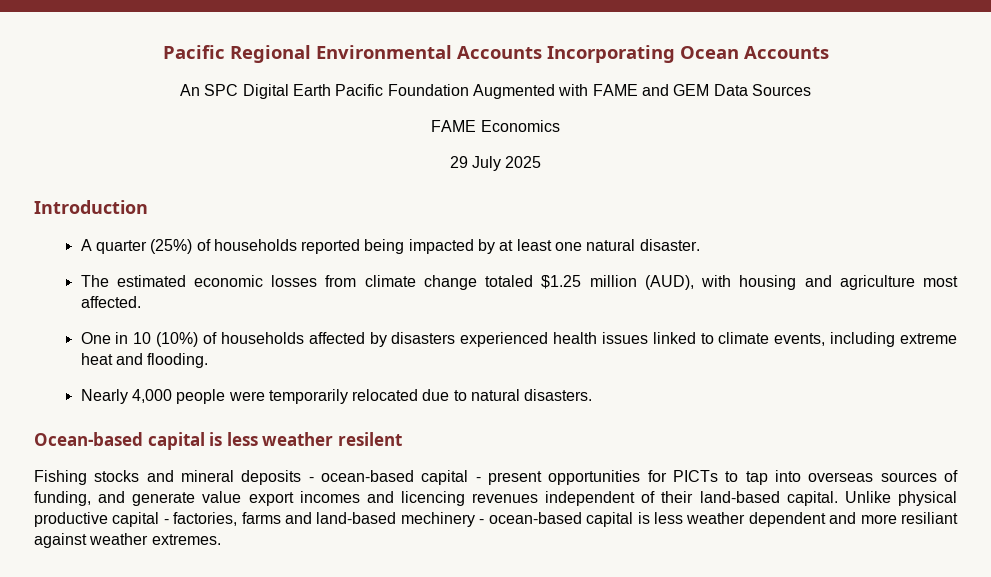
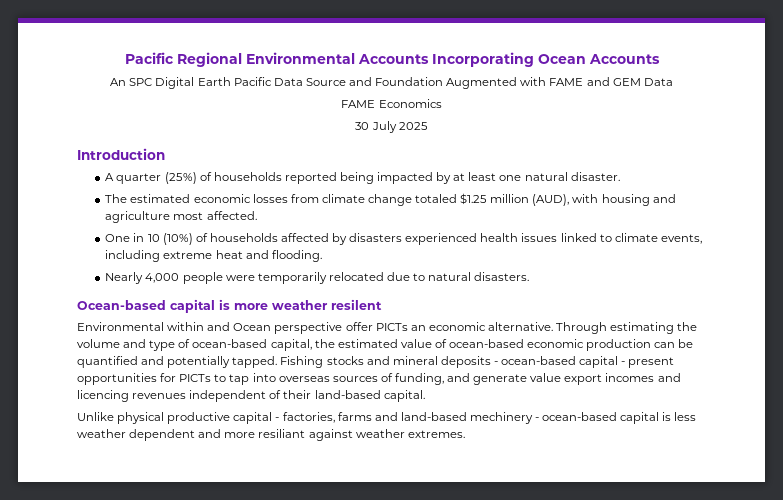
(384, 90) none -> [273,77,372,86] Data Source and
[751,84,811,96] Sources -> (673, 82) none
[449,156,468,168] 29 -> [355,122,370,130] 30
[226,432,258,446] less -> [234,303,268,310] more
(402, 439) none -> [77,322,698,334] [77,339,694,351] [77,356,278,368] Environmental within and Ocean perspective offer PICTs an economic alternative. Through estimating the volume and type of ocean-based capital, the estimated value of ocean-based economic production can be quantified and potentially tapped.
(838, 498) none -> (425, 396) //

